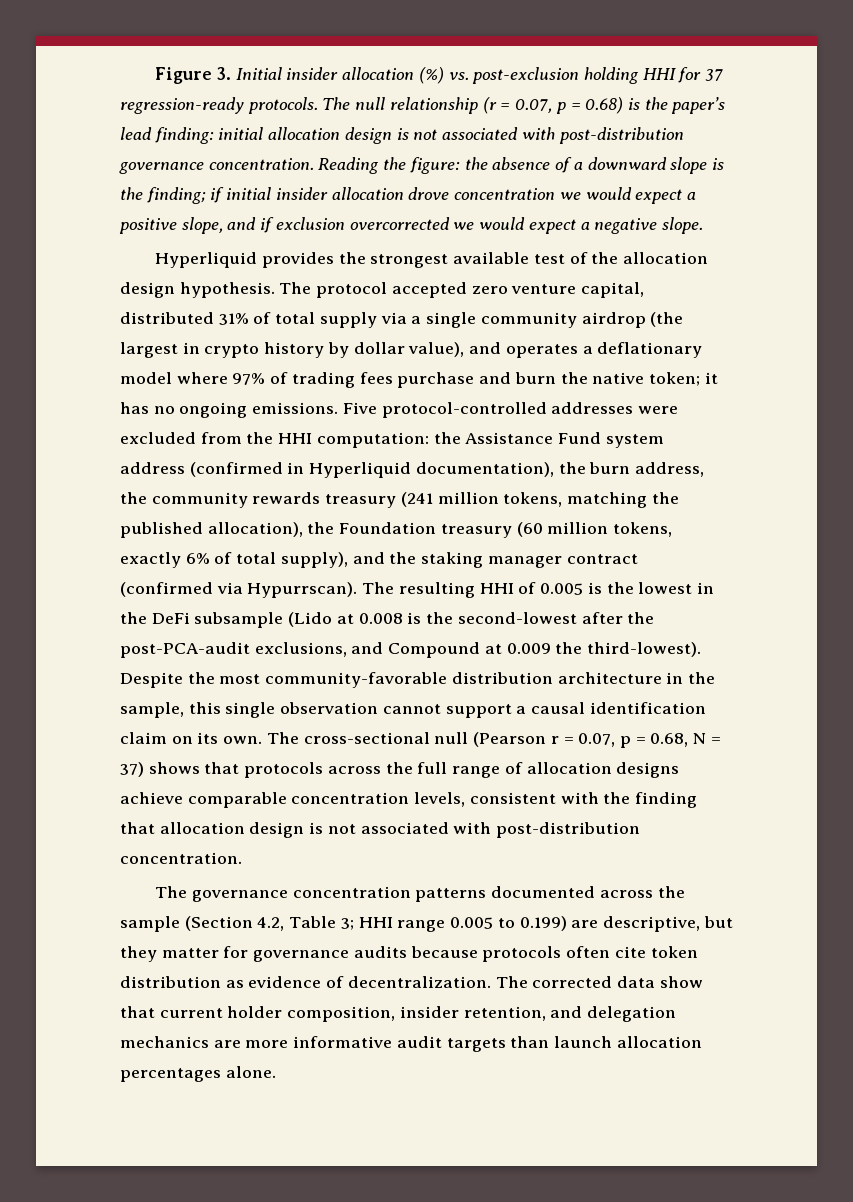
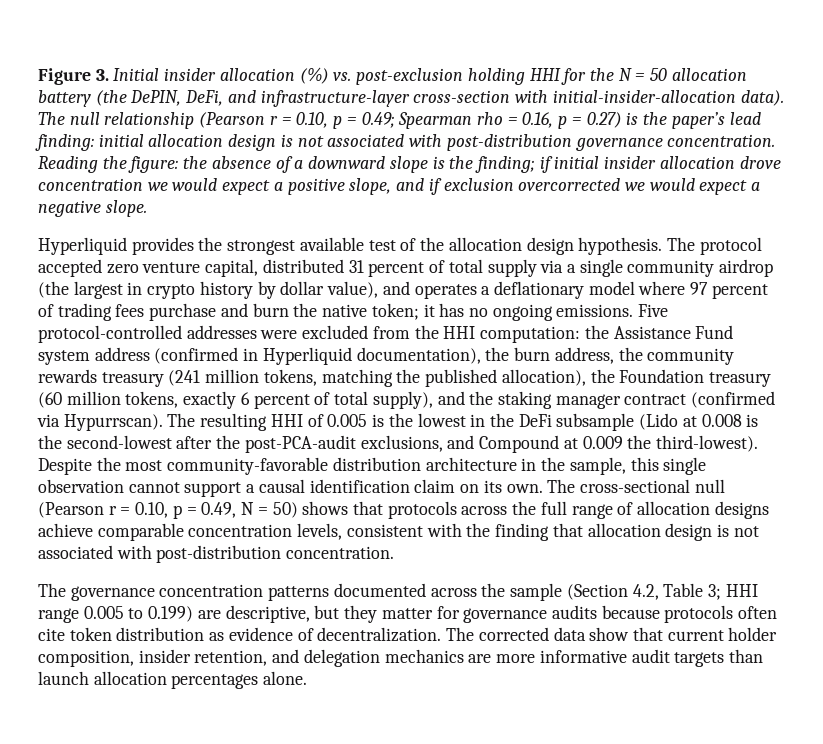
[705,69,724,81] [120,97,624,114] 37 regression-ready protocols. The null relationship (r = 0.07, p = 0.68) -> [589,68,747,81] [38,90,784,107] [38,112,622,129] the N = 50 allocation battery (the DePIN, DeFi, and infrastructure-layer cross-section with initial-insider-allocation data). The null relationship (Pearson r = 0.10, p = 0.49; Spearman rho = 0.16, p = 0.27)
[218,313,249,325] 31% -> [348,260,425,277] 31 percent
[232,373,266,385] 97% -> [690,282,768,299] 97 percent
[185,553,210,564] 6% -> [240,392,310,409] 6 percent
[578,733,721,748] [120,762,144,777] 0.07, p = 0.68, N = 37) -> [135,502,298,519] 0.10, p = 0.49, N = 50)

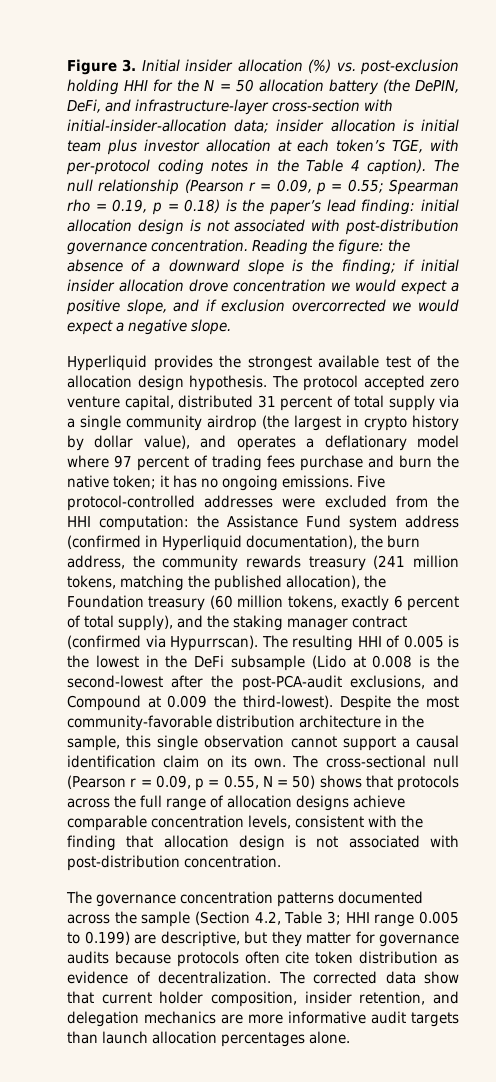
[740,90,784,106] data). -> [234,119,459,133] [67,139,459,155] [66,159,427,175] data; insider allocation is initial team plus investor allocation at each token’s TGE, with per-protocol coding notes in the Table 4 caption).
[296,112,395,129] 0.10, p = 0.49; -> [276,179,384,195] 0.09, p = 0.55;
[522,112,622,129] 0.16, p = 0.27) -> [112,199,221,215] 0.19, p = 0.18)
[135,502,237,519] 0.10, p = 0.49, -> [155,775,259,791] 0.09, p = 0.55,

